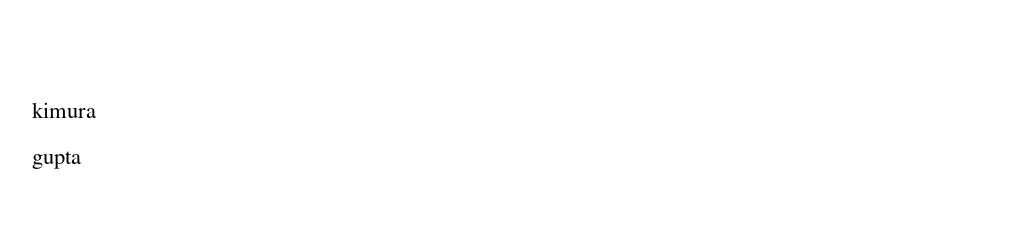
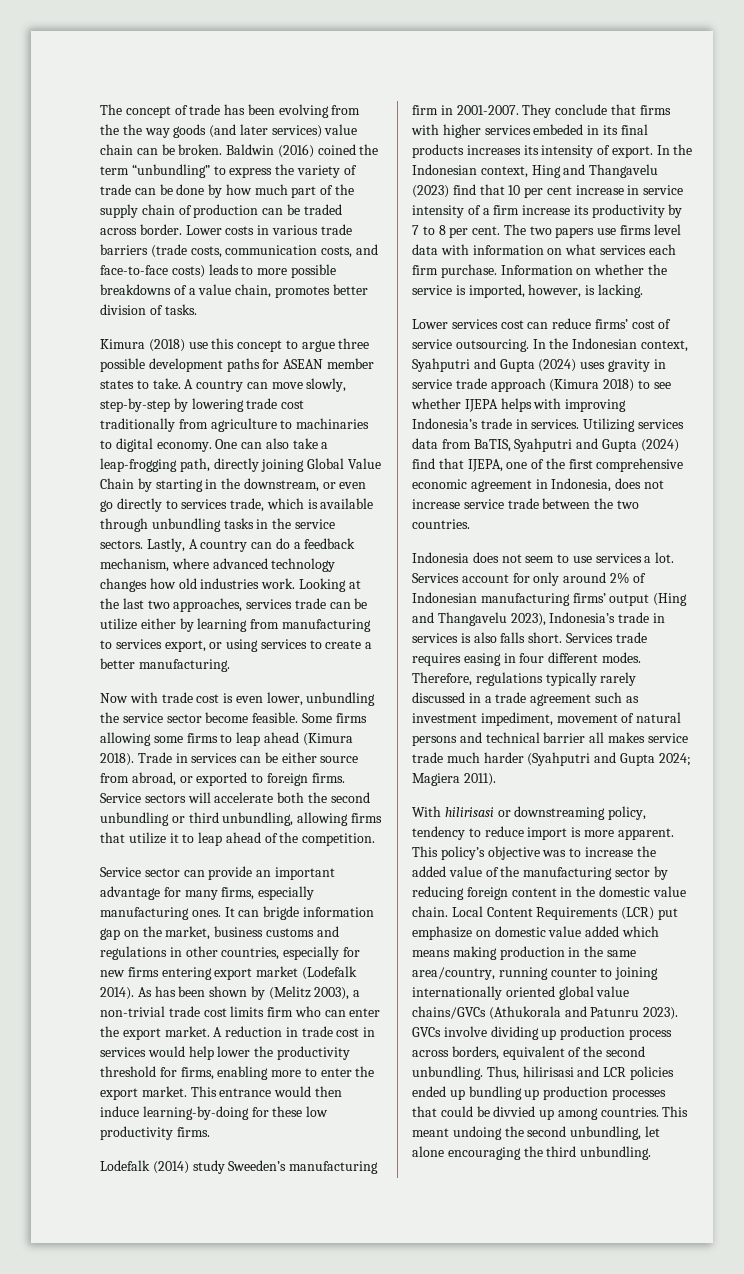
[32,102,96,118] [32,151,81,169] kimura // gupta -> [100,104,361,118] [100,124,358,138] [100,144,379,158] [100,164,357,178] [100,184,355,198] [100,204,342,218] [100,224,352,235] [100,244,378,258] [100,264,336,278] [100,284,368,298] [100,304,197,315] [100,338,370,352] [100,358,374,372] [100,378,347,392] [100,398,305,412] [100,418,370,432] [100,438,329,452] [100,458,381,472] [100,478,367,492] [100,498,374,512] [100,518,335,532] [100,538,356,552] [100,558,336,572] [100,578,361,592] [100,598,368,612] [100,618,371,632] [100,639,373,652] [100,658,230,672] [100,692,376,706] [100,712,367,723] [100,732,353,746] [100,752,359,766] [100,772,345,786] [100,792,370,803] [100,812,382,826] [100,832,376,846] [100,866,335,880] [100,886,315,900] [100,906,374,920] [100,926,339,940] [100,946,360,960] [100,966,357,980] [100,986,361,1000] [100,1006,381,1017] [100,1026,376,1040] [100,1046,350,1060] [100,1066,375,1080] [100,1086,342,1100] [100,1106,329,1120] [100,1126,210,1140] [100,1160,379,1174] [412,104,671,118] [411,124,648,138] [412,144,693,158] [412,164,659,178] [412,184,684,198] [412,204,683,218] [412,224,681,238] [412,244,676,255] [412,264,667,278] [412,284,643,298] [412,318,672,329] [412,338,688,352] [412,358,666,372] [412,378,671,392] [411,398,627,412] [412,418,684,432] [412,438,679,452] [412,458,684,472] [412,478,664,492] [412,498,639,509] [412,519,470,529] [412,552,675,563] [412,572,646,586] [412,592,688,606] [412,612,665,626] [412,632,647,643] [412,652,641,666] [412,672,637,686] [412,692,639,706] [412,712,682,726] [412,732,688,746] [412,752,691,766] [412,773,496,786] [412,806,647,820] [412,826,674,840] [412,846,656,860] [412,866,668,880] [412,886,686,900] [412,906,678,920] [412,926,659,940] [412,946,636,960] [412,967,659,980] [412,986,630,1000] [412,1006,679,1020] [412,1026,672,1040] [412,1046,645,1060] [412,1066,674,1080] [412,1086,666,1100] [412,1106,689,1120] [412,1126,660,1140] [412,1146,652,1160] The concept of trade has been evolving from the the way goods (and later services) value chain can be broken. Baldwin (2016) coined the term “unbundling” to express the variety of trade can be done by how much part of the supply chain of production can be traded across border. Lower costs in various trade barriers (trade costs, communication costs, and face-to-face costs) leads to more possible breakdowns of a value chain, promotes better division of tasks. // Kimura (2018) use this concept to argue three possible development paths for ASEAN member states to take. A country can move slowly, step-by-step by lowering trade cost traditionally from agriculture to machinaries to digital economy. One can also take a leap-frogging path, directly joining Global Value Chain by starting in the downstream, or even go directly to services trade, which is available through unbundling tasks in the service sectors. Lastly, A country can do a feedback mechanism, where advanced technology changes how old industries work. Looking at the last two approaches, services trade can be utilize either by learning from manufacturing to services export, or using services to create a better manufacturing. // Now with trade cost is even lower, unbundling the service sector become feasible. Some firms allowing some firms to leap ahead (Kimura 2018). Trade in services can be either source from abroad, or exported to foreign firms. Service sectors will accelerate both the second unbundling or third unbundling, allowing firms that utilize it to leap ahead of the competition. // Service sector can provide an important advantage for many firms, especially manufacturing ones. It can brigde information gap on the market, business customs and regulations in other countries, especially for new firms entering export market (Lodefalk 2014). As has been shown by (Melitz 2003), a non-trivial trade cost limits firm who can enter the export market. A reduction in trade cost in services would help lower the productivity threshold for firms, enabling more to enter the export market. This entrance would then induce learning-by-doing for these low productivity firms. // Lodefalk (2014) study Sweeden’s manufacturing firm in 2001-2007. They conclude that firms with higher services embeded in its final products increases its intensity of export. In the Indonesian context, Hing and Thangavelu (2023) find that 10 per cent increase in service intensity of a firm increase its productivity by 7 to 8 per cent. The two papers use firms level data with information on what services each firm purchase. Information on whether the service is imported, however, is lacking. // Lower services cost can reduce firms’ cost of service outsourcing. In the Indonesian context, Syahputri and Gupta (2024) uses gravity in service trade approach (Kimura 2018) to see whether IJEPA helps with improving Indonesia’s trade in services. Utilizing services data from BaTIS, Syahputri and Gupta (2024) find that IJEPA, one of the first comprehensive economic agreement in Indonesia, does not increase service trade between the two countries. // Indonesia does not seem to use services a lot. Services account for only around 2% of Indonesian manufacturing firms’ output (Hing and Thangavelu 2023), Indonesia’s trade in services is also falls short. Services trade requires easing in four different modes. Therefore, regulations typically rarely discussed in a trade agreement such as investment impediment, movement of natural persons and technical barrier all makes service trade much harder (Syahputri and Gupta 2024; Magiera 2011). // With hilirisasi or downstreaming policy, tendency to reduce import is more apparent. This policy’s objective was to increase the added value of the manufacturing sector by reducing foreign content in the domestic value chain. Local Content Requirements (LCR) put emphasize on domestic value added which means making production in the same area/country, running counter to joining internationally oriented global value chains/GVCs (Athukorala and Patunru 2023). GVCs involve dividing up production process across borders, equivalent of the second unbundling. Thus, hilirisasi and LCR policies ended up bundling up production processes that could be divvied up among countries. This meant undoing the second unbundling, let alone encouraging the third unbundling.

